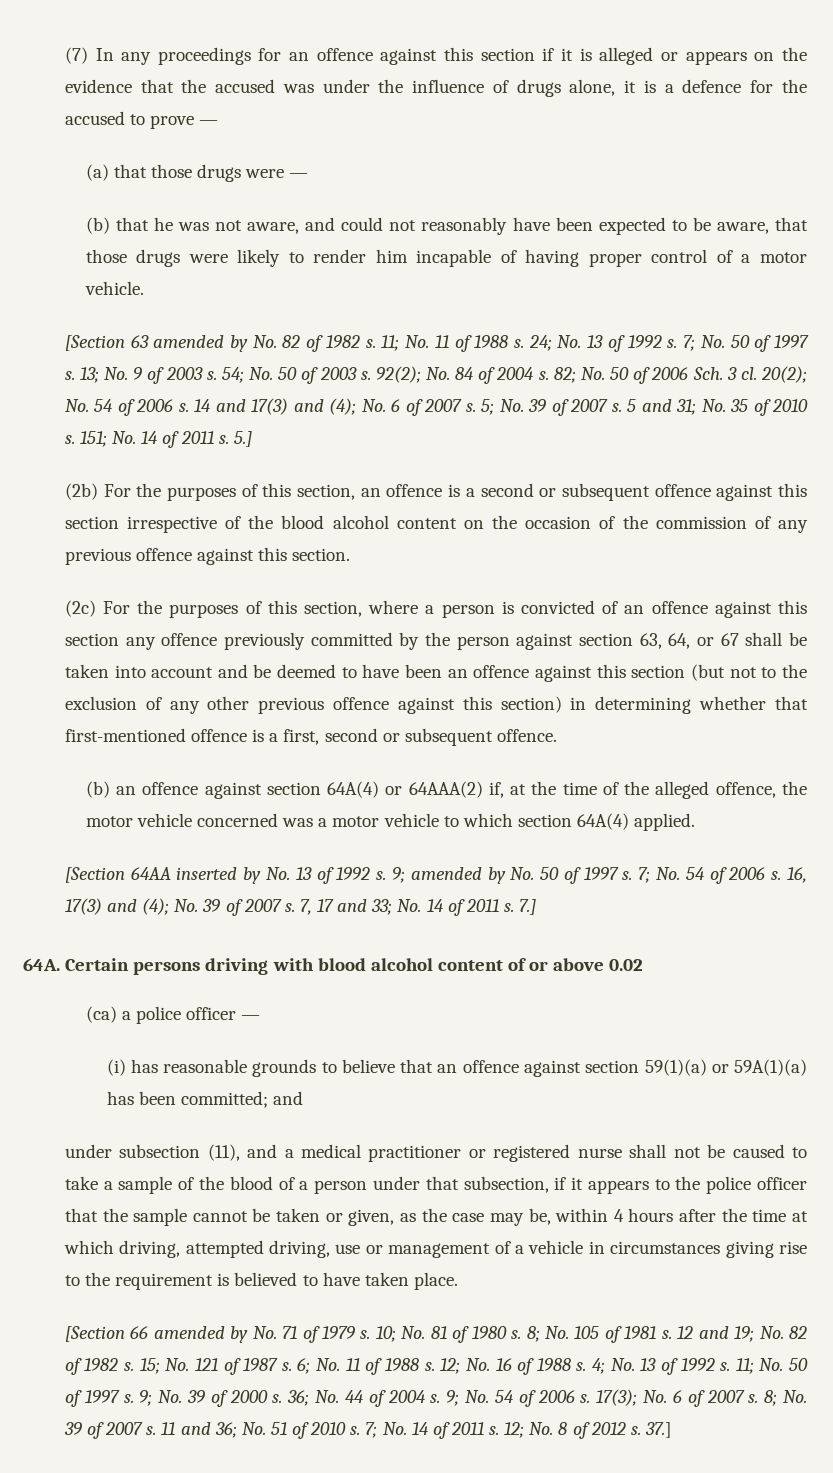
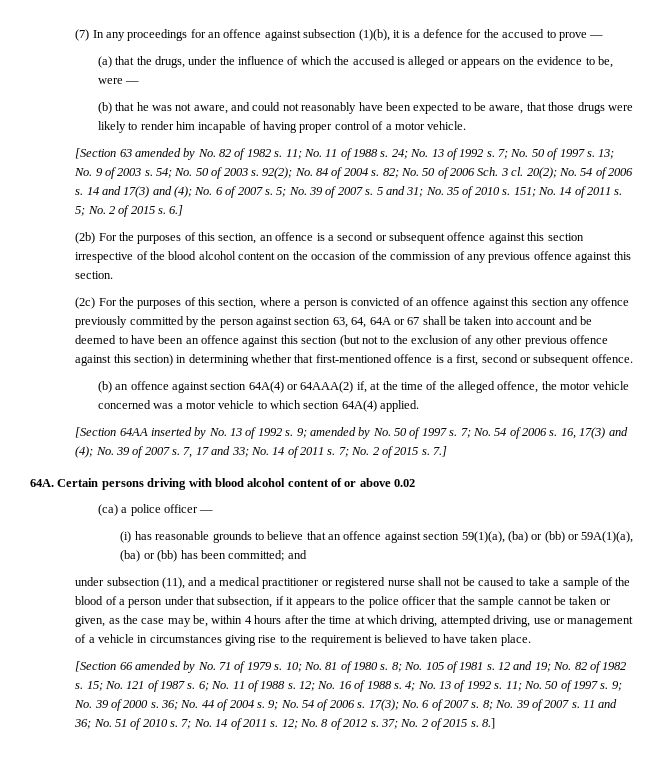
[444,47,807,65] [64,79,616,97] this section if it is alleged or appears on the evidence that the accused was under the influence of drugs alone, -> [303,29,390,41] subsection (1)(b),
[151,164,242,182] those drugs -> [136,56,613,68] the drugs, under the influence of which the accused is alleged or appears on the evidence to be,
[233,431,252,447] 5.] -> [75,205,184,217] 5; No. 2 of 2015 s. 6.]
(691, 641) none -> [369,317,391,325] 64A
(514, 907) none -> [338,446,430,458] 7; No. 2 of 2015 s.
[644,1059,807,1076] 59(1)(a) or 59A(1)(a) -> [461,531,634,543] [120,550,178,562] 59(1)(a), (ba) or (bb) or 59A(1)(a), (ba) or (bb)
[644,1422,672,1438] 37.] -> [380,718,496,730] 37; No. 2 of 2015 s. 8.]

